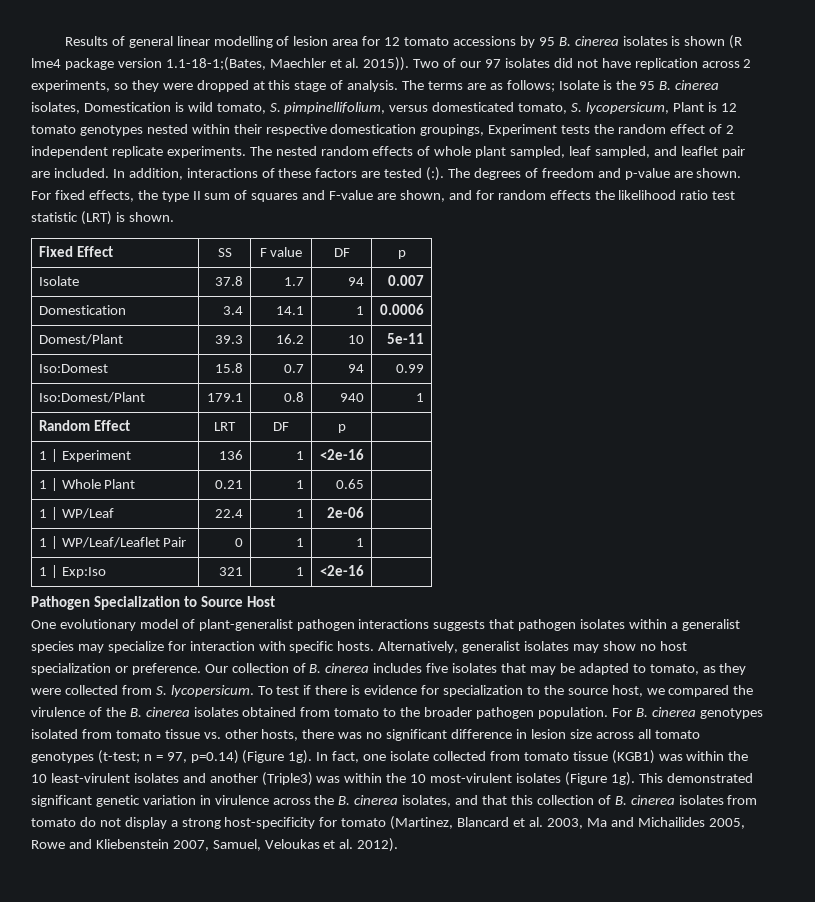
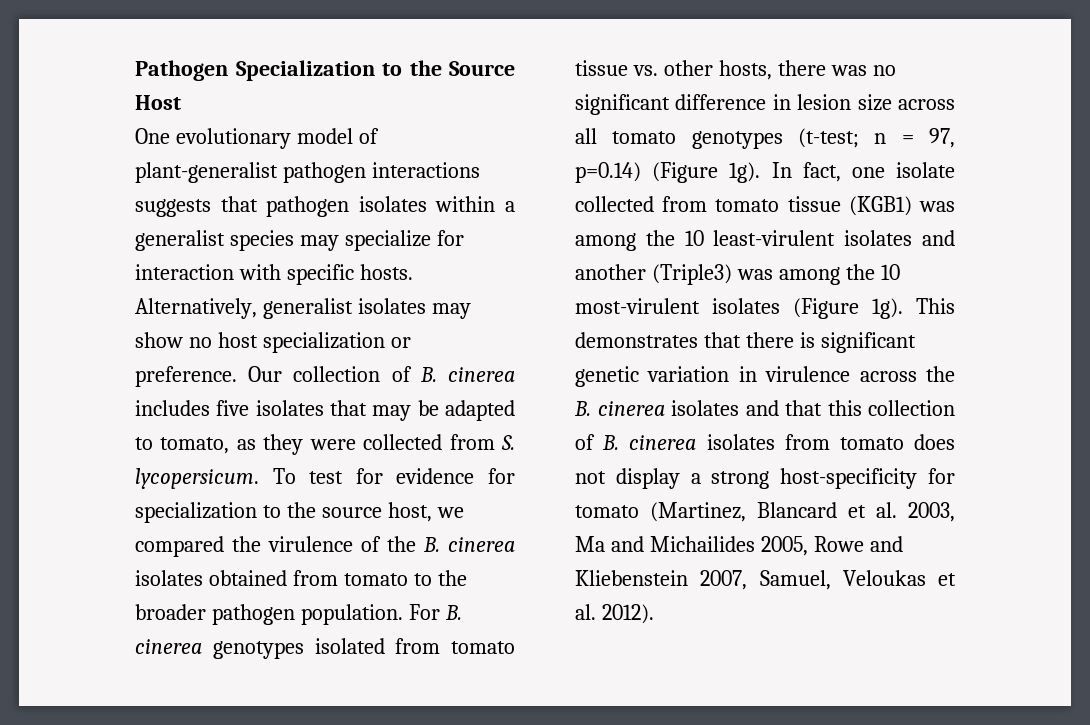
[64,35,743,49] [31,57,752,71] [31,80,720,92] [31,102,737,114] [31,124,734,136] [31,146,745,158] [31,167,742,181] [31,190,736,202] [31,211,174,225] [38,246,113,257] [217,248,232,257] [259,247,303,257] [333,248,350,257] [397,250,406,259] [38,276,79,286] [215,276,244,286] [284,277,305,286] [348,277,365,286] [388,275,425,286] [38,305,126,315] [223,306,244,315] [276,306,305,315] [356,306,365,315] [380,304,425,315] [38,334,123,345] [215,335,244,344] [276,334,305,344] [348,335,365,344] [387,333,425,344] [38,364,108,373] [215,363,244,373] [284,364,305,373] [348,364,365,373] [396,364,425,373] [38,392,145,403] [207,393,244,402] [284,392,305,402] [340,393,365,402] [416,393,425,402] [38,420,130,431] [214,422,236,431] [273,422,289,431] [337,424,346,433] [38,449,131,462] [219,450,244,460] [296,451,305,460] [320,449,365,460] [38,478,136,491] [215,480,244,489] [296,480,305,489] [336,479,365,489] [38,507,114,520] [215,509,244,518] [296,509,305,518] [327,507,365,518] [38,536,187,549] [235,538,244,547] [296,538,305,547] [356,538,365,547] [38,565,106,578] [219,567,244,576] [296,567,305,576] [320,565,365,576] Results of general linear modelling of lesion area for 12 tomato accessions by 95 B. cinerea isolates is shown (R lme4 package version 1.1-18-1;(Bates, Maechler et al. 2015)). Two of our 97 isolates did not have replication across 2 experiments, so they were dropped at this stage of analysis. The terms are as follows; Isolate is the 95 B. cinerea isolates, Domestication is wild tomato, S. pimpinellifolium, versus domesticated tomato, S. lycopersicum, Plant is 12 tomato genotypes nested within their respective domestication groupings, Experiment tests the random effect of 2 independent replicate experiments. The nested random effects of whole plant sampled, leaf sampled, and leaflet pair are included. In addition, interactions of these factors are tested (:). The degrees of freedom and p-value are shown. For fixed effects, the type II sum of squares and F-value are shown, and for random effects the likelihood ratio test statistic (LRT) is shown. // Fixed Effect | SS | F value | DF | p // Isolate | 37.8 | 1.7 | 94 | 0.007 // Domestication | 3.4 | 14.1 | 1 | 0.0006 // Domest/Plant | 39.3 | 16.2 | 10 | 5e-11 // Iso:Domest | 15.8 | 0.7 | 94 | 0.99 // Iso:Domest/Plant | 179.1 | 0.8 | 940 | 1 // Random Effect | LRT | DF | p | // 1 | Experiment | 136 | 1 | <2e-16 | // 1 | Whole Plant | 0.21 | 1 | 0.65 | // 1 | WP/Leaf | 22.4 | 1 | 2e-06 | // 1 | WP/Leaf/Leaflet Pair | 0 | 1 | 1 | // 1 | Exp:Iso | 321 | 1 | <2e-16 | // -> (135, 70) none
(197, 601) none -> [409,60,442,76] the
[303,685,361,695] if there is -> [355,468,383,484] for
[686,751,725,761] within -> [575,233,636,251] among
[344,773,383,783] within -> [778,267,840,285] among
[666,773,753,783] demonstrated -> [575,332,815,348] demonstrates that there is
[402,795,452,807] isolates, -> [671,400,739,416] isolates
[79,817,96,827] do -> [914,434,955,450] does

